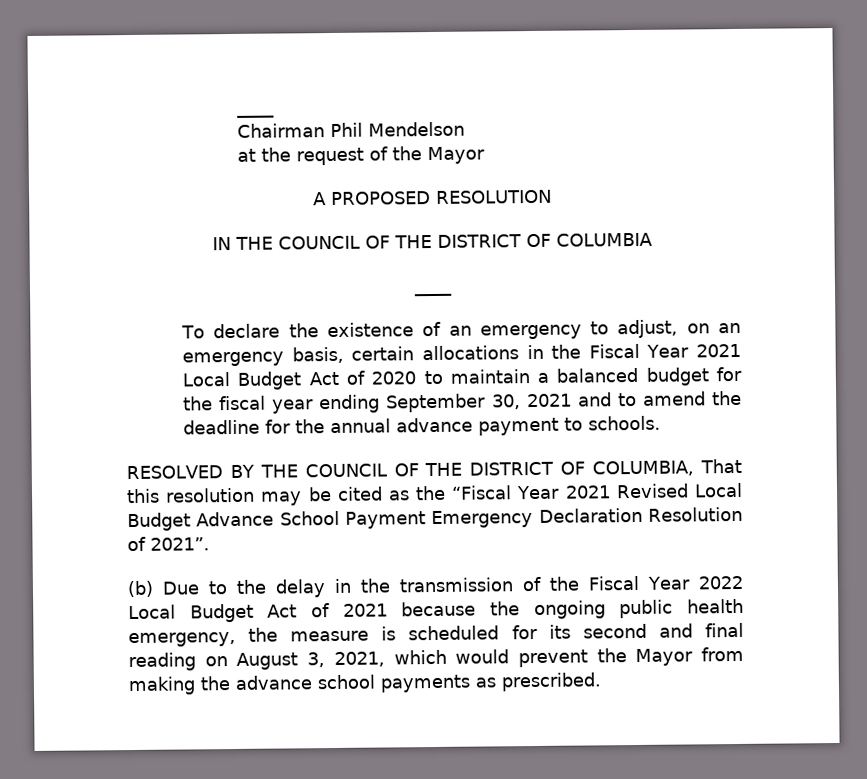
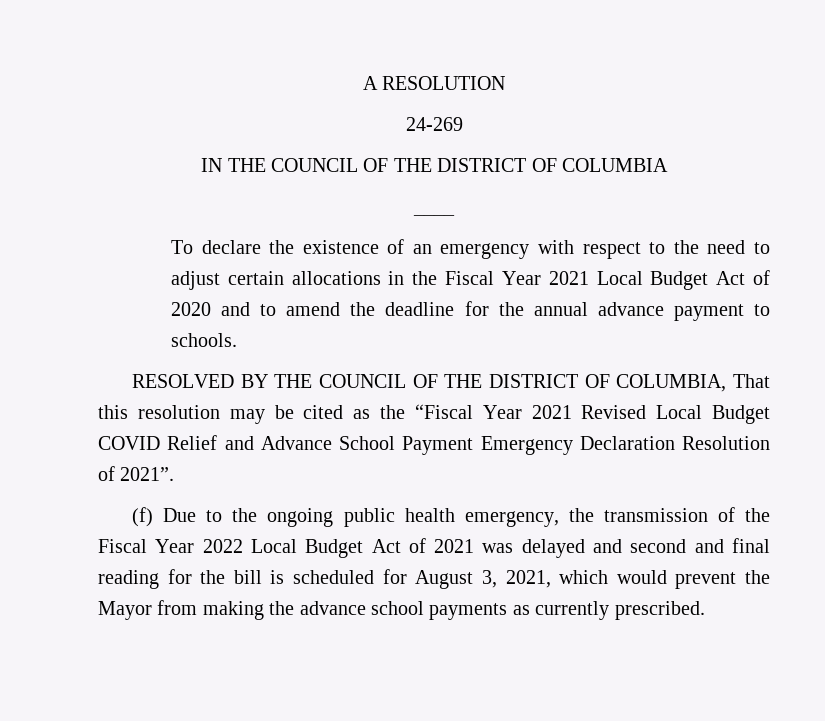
[236,113,276,118] [237,121,466,138] [237,146,486,166] [312,189,552,206] ____ // Chairman Phil Mendelson // at the request of the Mayor // A PROPOSED RESOLUTION -> [362,76,506,90] [405,117,463,131] A RESOLUTION // 24-269
[590,319,741,339] [182,346,344,367] to adjust, on an emergency basis, -> [538,240,771,259] [170,271,220,290] with respect to the need to adjust
[423,366,742,386] [183,393,572,414] to maintain a balanced budget for the fiscal year ending September 30, 2021 -> (211, 309) none
(191, 522) none -> [98,435,254,450] COVID Relief and
[127,580,154,598] (b) -> [132,507,154,527] (f)
[275,578,353,598] delay in -> [267,508,559,527] ongoing public health emergency,
[401,598,744,620] [128,622,744,648] [128,652,228,672] because the ongoing public health emergency, the measure is scheduled for its second and final reading on -> [482,538,770,558] [98,569,407,589] was delayed and second and final reading for the bill is scheduled for
(496, 682) none -> [535,601,610,620] currently

